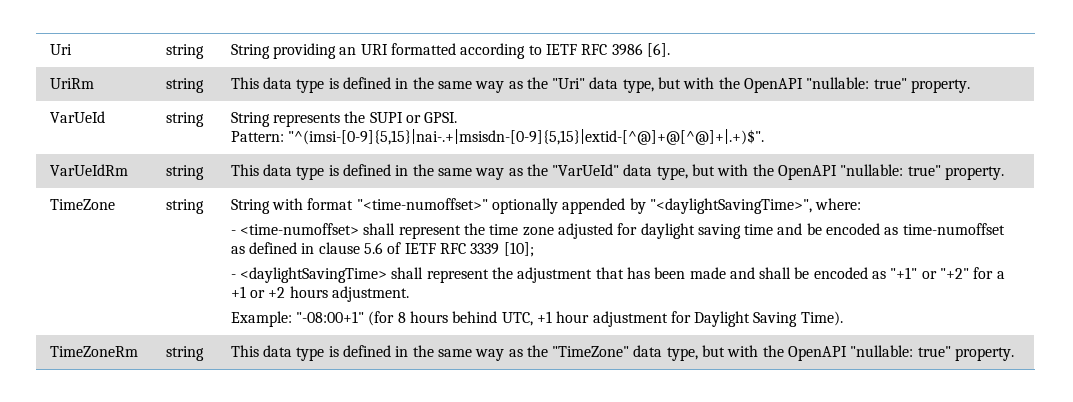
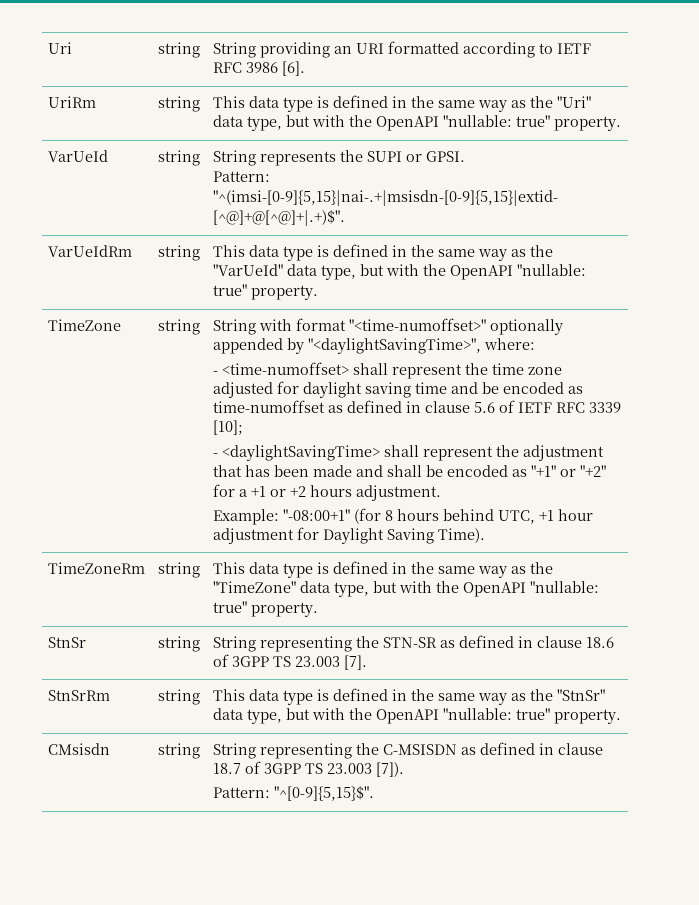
(1015, 354) none -> [48,637,87,648] [158,636,201,652] [213,635,615,652] [213,654,368,670] [48,690,111,701] [158,689,201,705] [213,688,606,705] [213,708,622,724] [48,743,111,755] [158,743,201,759] [213,742,604,759] [213,761,405,777] [213,786,375,801] // StnSr | string | String representing the STN-SR as defined in clause 18.6 of 3GPP TS 23.003 [7]. // StnSrRm | string | This data type is defined in the same way as the "StnSr" data type, but with the OpenAPI "nullable: true" property. // CMsisdn | string | String representing the C-MSISDN as defined in clause 18.7 of 3GPP TS 23.003 [7]). // Pattern: "^[0-9]{5,15}$".

